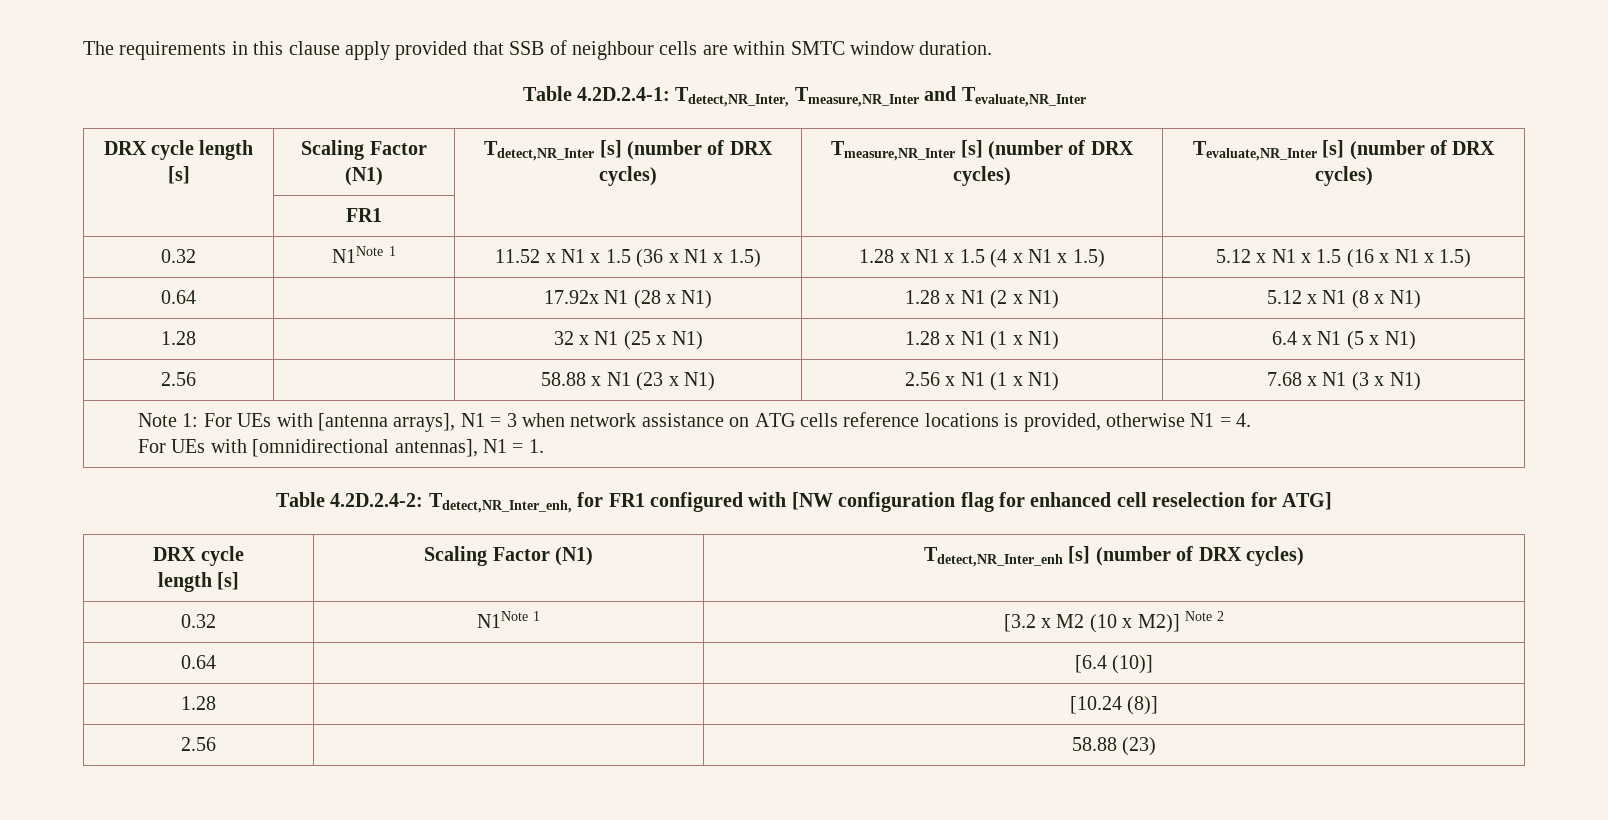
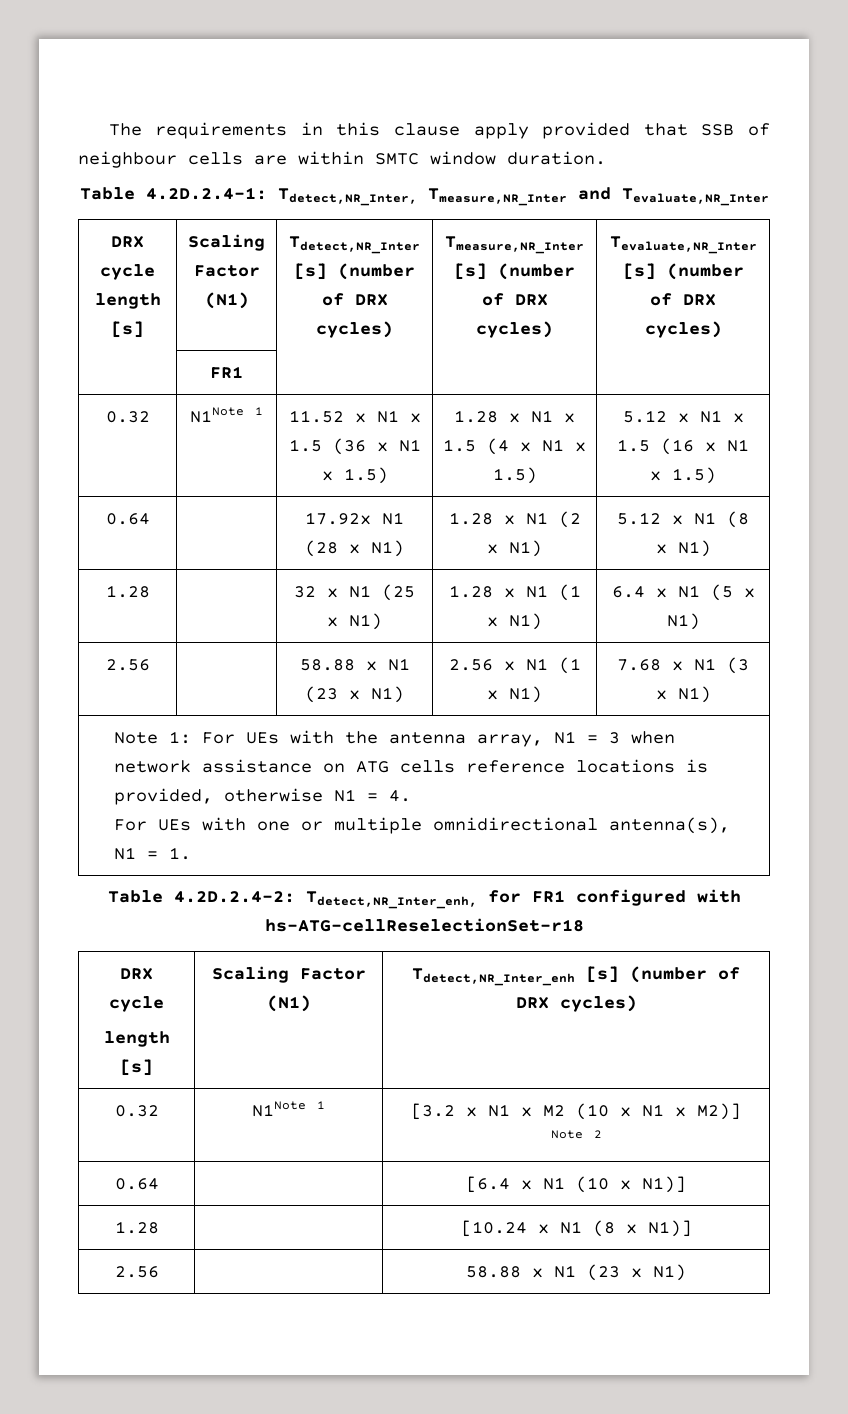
[317,413,456,432] [antenna arrays], -> [345,731,544,747] the antenna array,
[252,439,478,457] [omnidirectional antennas], -> [257,817,731,834] one or multiple omnidirectional antenna(s),
[791,492,1332,512] [NW configuration flag for enhanced cell reselection for ATG] -> [264,918,584,932] hs-ATG-cellReselectionSet-r18
(1051, 623) none -> [488,1104,532,1117] N1 x
(1133, 623) none -> [642,1104,686,1117] N1 x
[1112,655,1154,674] [181,696,216,710] [1069,696,1159,715] [181,737,216,751] [1071,737,1157,756] (10)] // 1.28 | | [10.24 (8)] // 2.56 | | 58.88 (23) -> [521,1176,686,1193] [114,1221,159,1234] [460,1220,692,1237] [114,1266,159,1278] [466,1264,686,1281] x N1 (10 x N1)] // 1.28 | | [10.24 x N1 (8 x N1)] // 2.56 | | 58.88 x N1 (23 x N1)

